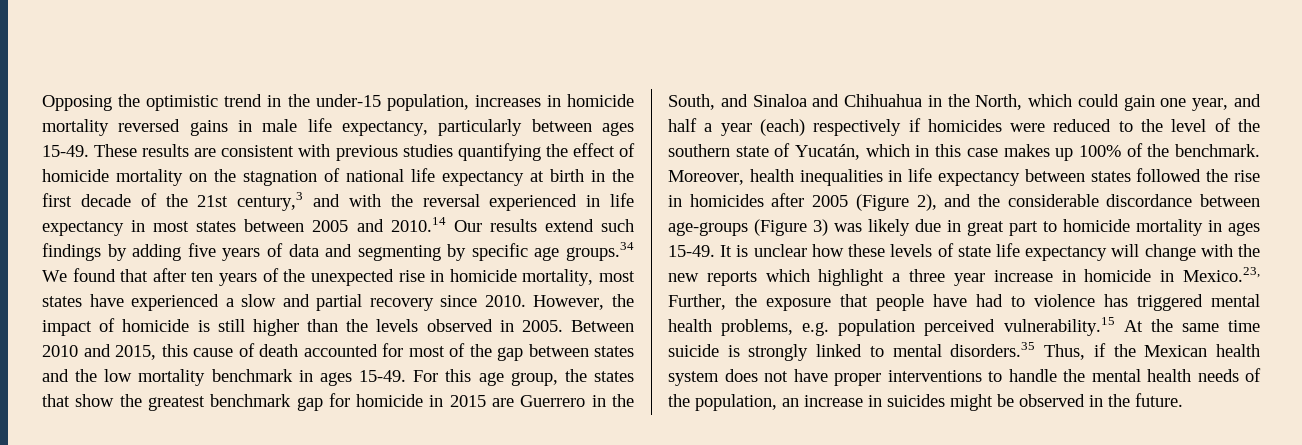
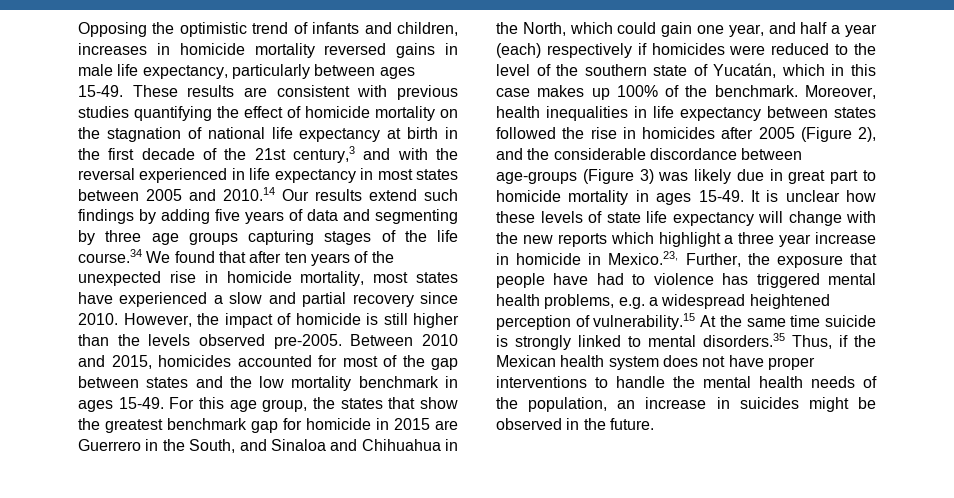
[267,94,469,111] in the under-15 population, -> [293,22,458,36] of infants and children,
[471,242,634,261] specific age groups.34 -> [105,230,458,245] [78,249,142,263] three age groups capturing stages of the life course.34
[499,320,563,332] in 2005. -> [273,334,342,349] pre-2005.
[161,343,298,357] this cause of death -> [158,355,231,367] homicides
[838,319,996,336] population perceived -> [648,294,830,309] [496,315,590,330] a widespread heightened perception of

